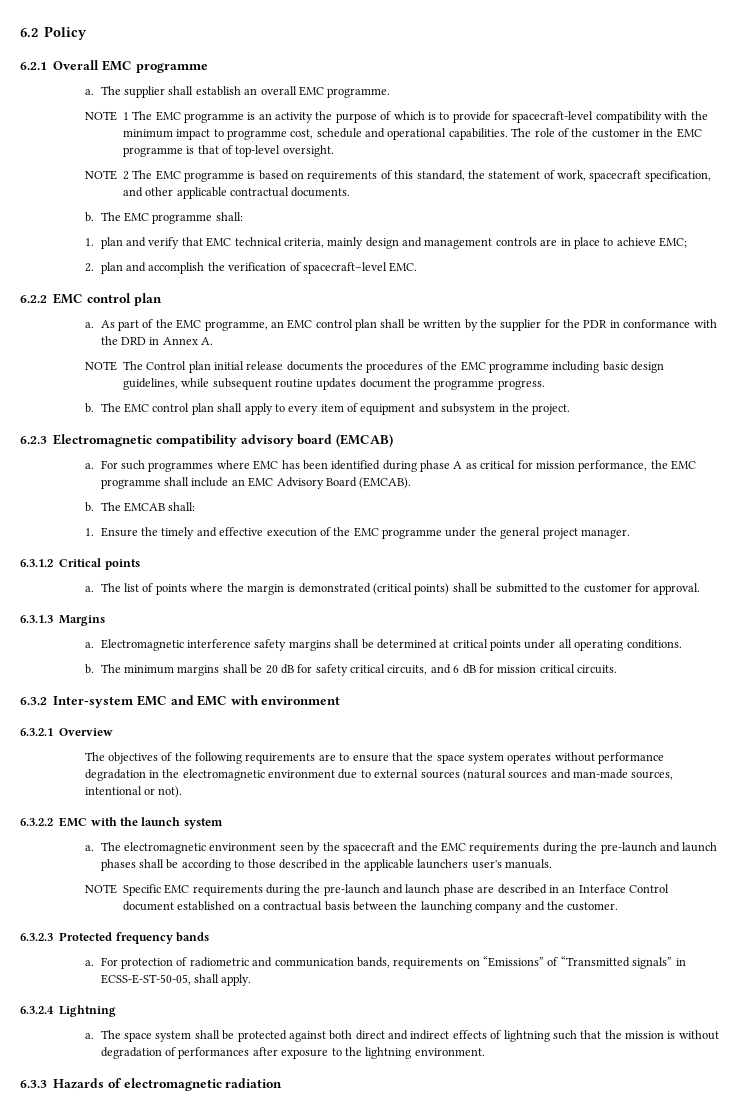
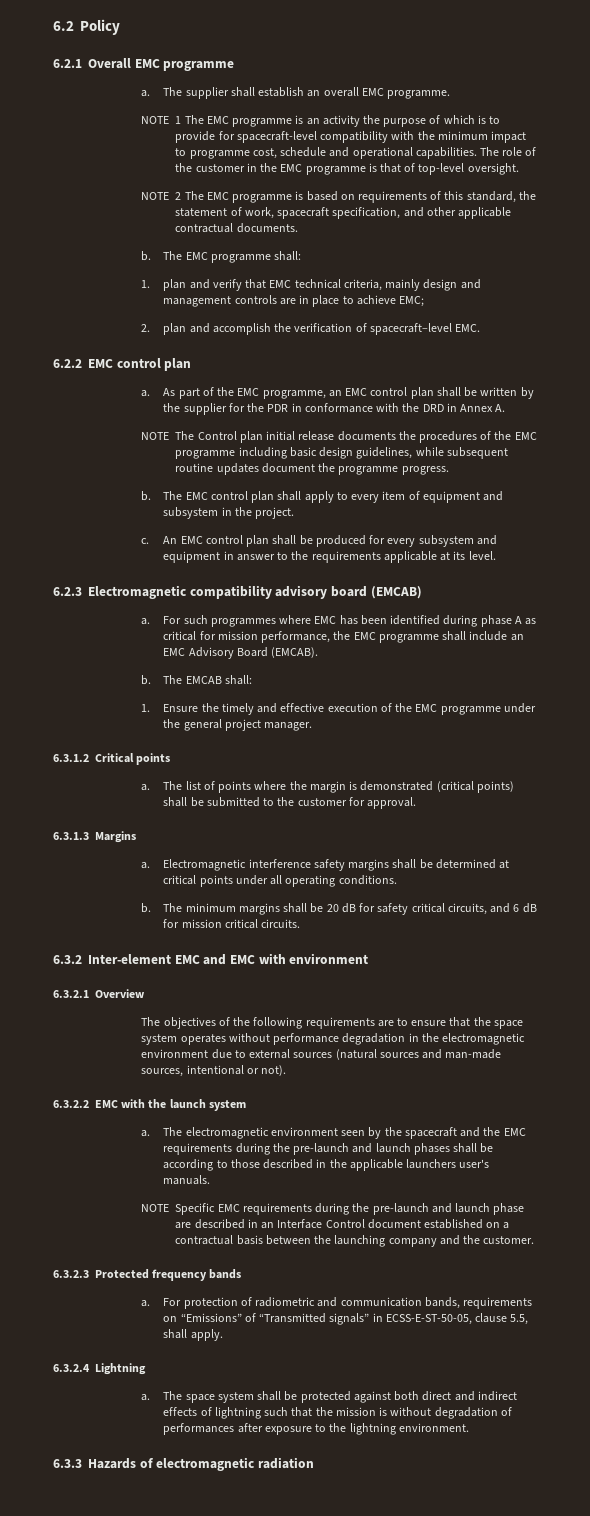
(571, 409) none -> [141,535,497,547] [163,551,496,563] // c. An EMC control plan shall be produced for every subsystem and equipment in answer to the requirements applicable at its level.
[53,696,135,708] Inter-system -> [88,954,171,964] Inter-element
(191, 979) none -> [475,1313,529,1325] clause 5.5,

